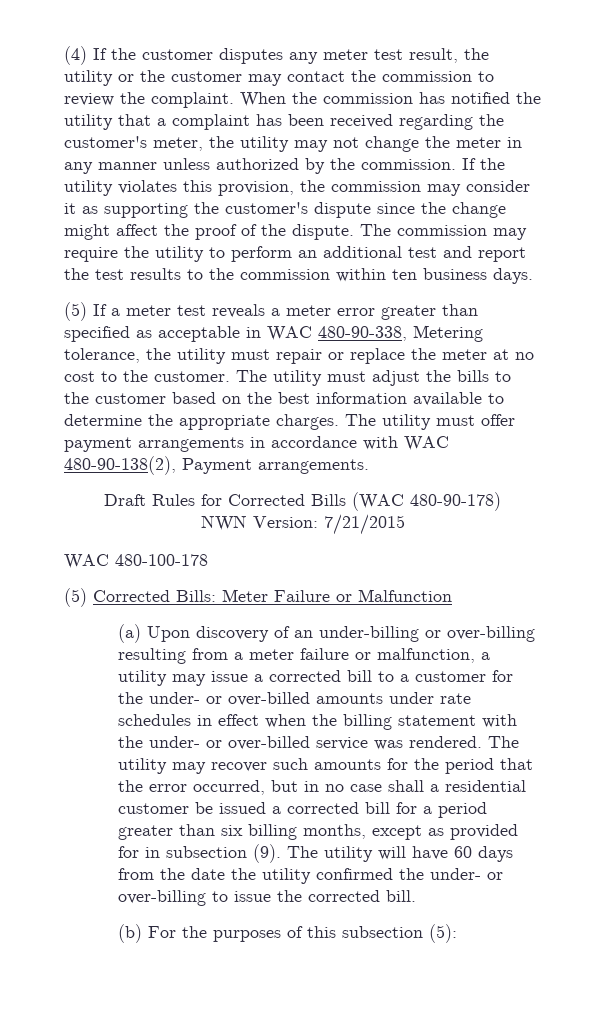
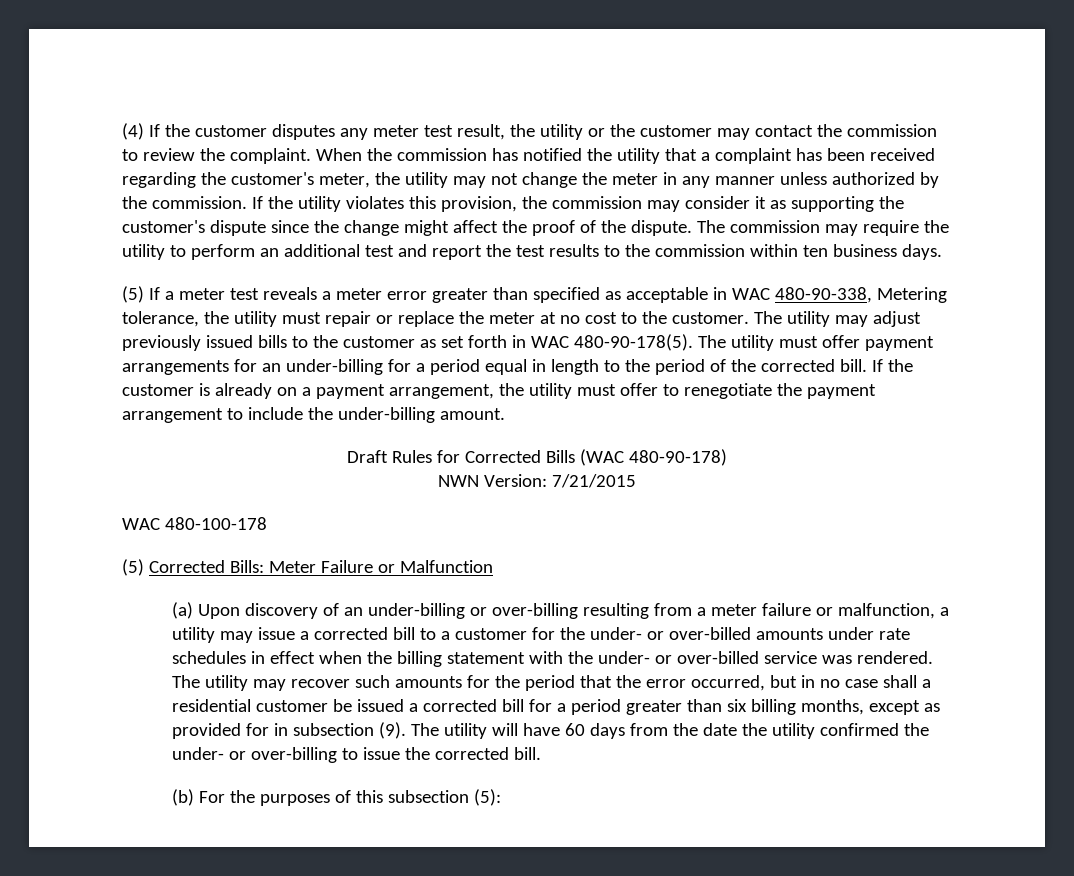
[327,370,511,386] [64,392,504,406] [64,414,339,430] must adjust the bills to the customer based on the best information available to determine the appropriate charges. -> [834,311,921,327] [122,334,693,351] may adjust previously issued bills to the customer as set forth in WAC 480-90-178(5).
[250,436,449,451] [64,456,369,475] in accordance with WAC 480-90-138(2), Payment arrangements. -> [233,359,913,375] [122,383,876,399] [122,407,505,423] for an under-billing for a period equal in length to the period of the corrected bill. If the customer is already on a payment arrangement, the utility must offer to renegotiate the payment arrangement to include the under-billing amount.

